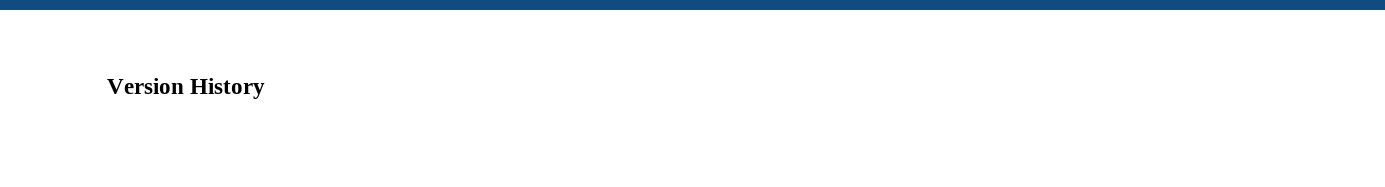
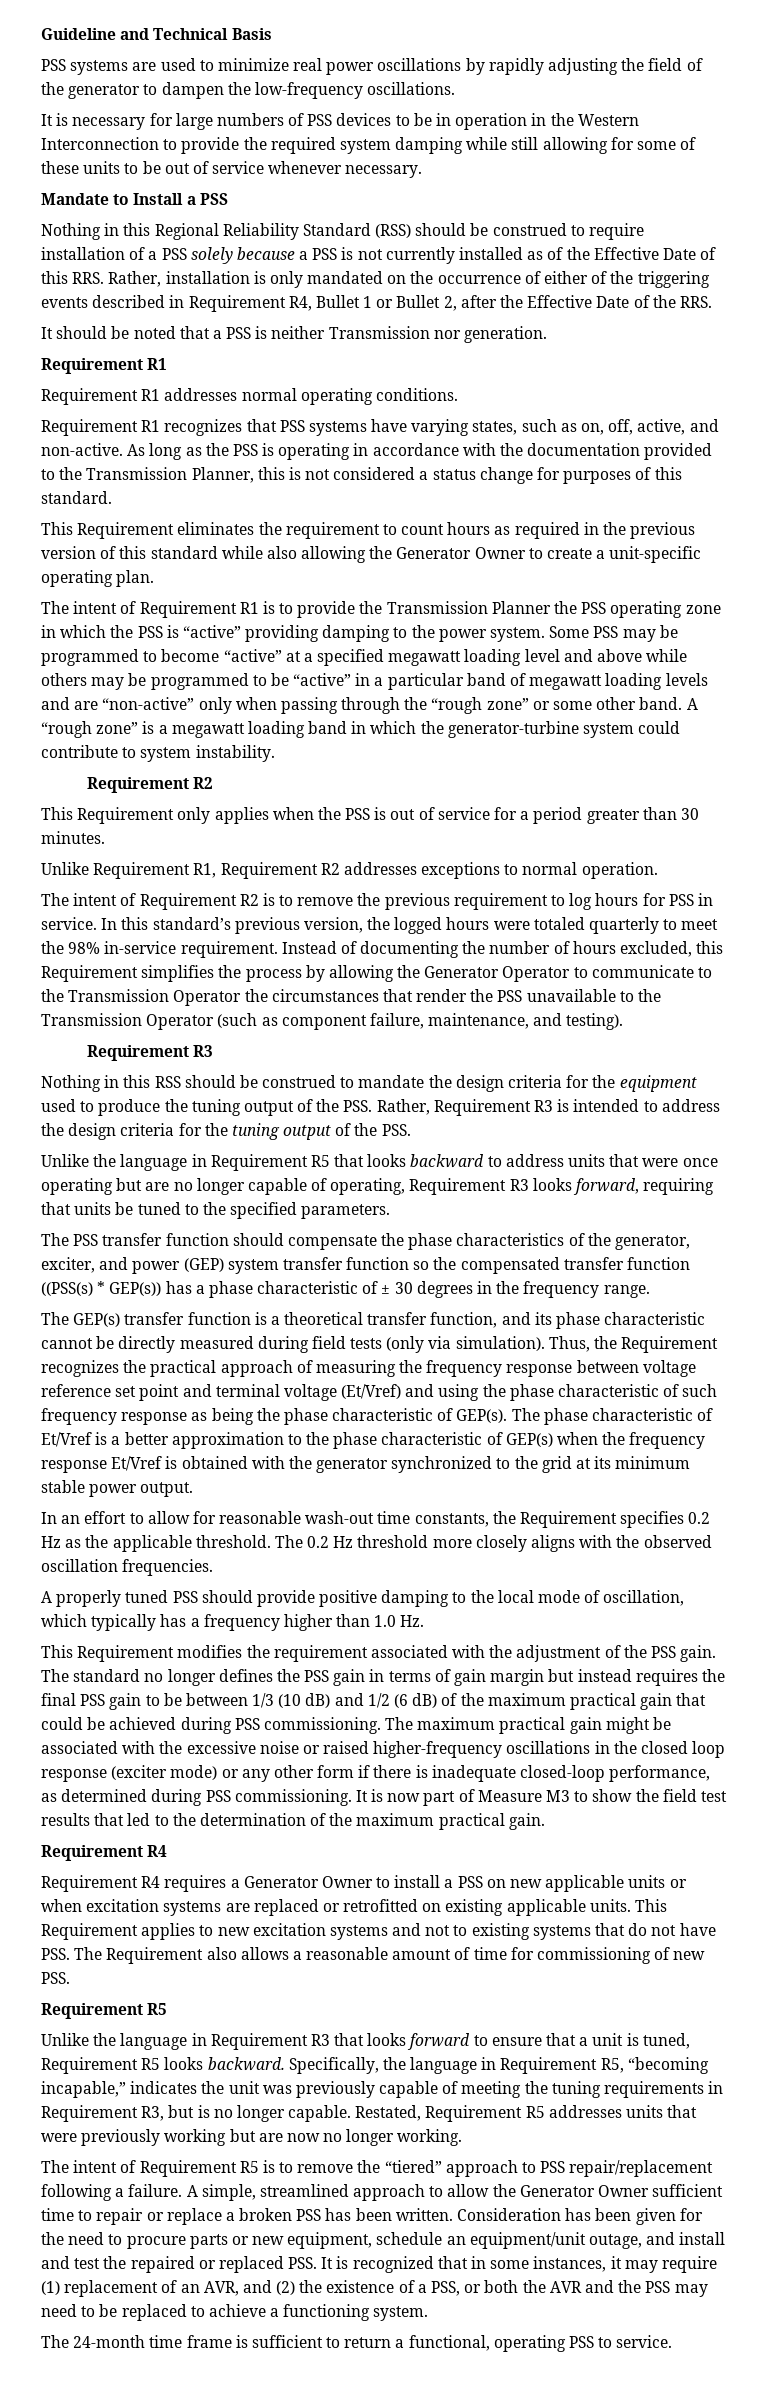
[107,78,266,99] Version History -> [41,28,272,40] [41,58,703,75] [41,82,456,99] [41,113,639,130] [41,137,697,154] [41,161,423,178] [41,193,228,205] [41,223,645,240] [41,247,717,264] [41,271,710,288] [41,295,712,312] [41,326,548,343] [41,358,168,374] [41,388,458,405] [41,419,719,436] [41,443,713,460] [41,467,682,484] [41,491,112,504] [41,522,696,539] [41,546,702,563] [41,570,155,587] [41,601,721,618] [41,625,678,642] [41,649,688,666] [41,673,708,690] [41,697,698,714] [41,721,681,738] [41,745,275,762] [87,777,214,793] [41,807,699,824] [41,831,105,844] [41,862,658,879] [41,893,713,910] [41,917,719,934] [41,941,724,958] [41,965,713,982] [41,989,662,1006] [41,1013,624,1030] [87,1045,214,1061] [41,1075,697,1092] [41,1099,720,1116] [41,1123,411,1140] [41,1154,718,1171] [41,1178,715,1195] [41,1202,391,1219] [41,1233,691,1250] [41,1257,691,1274] [41,1281,650,1298] [41,1312,706,1329] [41,1336,719,1353] [41,1360,696,1377] [41,1384,718,1401] [41,1408,714,1425] [41,1432,706,1449] [41,1456,691,1473] [41,1480,194,1497] [41,1511,711,1528] [41,1535,712,1552] [41,1559,214,1576] [41,1590,685,1607] [41,1614,425,1631] [41,1645,717,1662] [41,1669,725,1686] [41,1693,707,1710] [41,1717,672,1734] [41,1741,726,1758] [41,1765,711,1782] [41,1789,727,1806] [41,1813,545,1830] [41,1845,168,1861] [41,1875,687,1892] [41,1899,668,1916] [41,1923,716,1940] [41,1947,706,1964] [41,1972,70,1984] [41,2003,168,2019] [41,2033,690,2050] [41,2057,709,2074] [41,2081,724,2098] [41,2105,698,2122] [41,2129,463,2146] [41,2160,714,2177] [41,2184,724,2201] [41,2208,703,2225] [41,2232,726,2249] [41,2256,717,2273] [41,2280,708,2297] [41,2304,429,2321] [41,2335,673,2352] Guideline and Technical Basis // PSS systems are used to minimize real power oscillations by rapidly adjusting the field of the generator to dampen the low-frequency oscillations. // It is necessary for large numbers of PSS devices to be in operation in the Western Interconnection to provide the required system damping while still allowing for some of these units to be out of service whenever necessary. // Mandate to Install a PSS // Nothing in this Regional Reliability Standard (RSS) should be construed to require installation of a PSS solely because a PSS is not currently installed as of the Effective Date of this RRS. Rather, installation is only mandated on the occurrence of either of the triggering events described in Requirement R4, Bullet 1 or Bullet 2, after the Effective Date of the RRS. // It should be noted that a PSS is neither Transmission nor generation. // Requirement R1 // Requirement R1 addresses normal operating conditions. // Requirement R1 recognizes that PSS systems have varying states, such as on, off, active, and non-active. As long as the PSS is operating in accordance with the documentation provided to the Transmission Planner, this is not considered a status change for purposes of this standard. // This Requirement eliminates the requirement to count hours as required in the previous version of this standard while also allowing the Generator Owner to create a unit-specific operating plan. // The intent of Requirement R1 is to provide the Transmission Planner the PSS operating zone in which the PSS is “active” providing damping to the power system. Some PSS may be programmed to become “active” at a specified megawatt loading level and above while others may be programmed to be “active” in a particular band of megawatt loading levels and are “non-active” only when passing through the “rough zone” or some other band. A “rough zone” is a megawatt loading band in which the generator-turbine system could contribute to system instability. // Requirement R2 // This Requirement only applies when the PSS is out of service for a period greater than 30 minutes. // Unlike Requirement R1, Requirement R2 addresses exceptions to normal operation. // The intent of Requirement R2 is to remove the previous requirement to log hours for PSS in service. In this standard’s previous version, the logged hours were totaled quarterly to meet the 98% in-service requirement. Instead of documenting the number of hours excluded, this Requirement simplifies the process by allowing the Generator Operator to communicate to the Transmission Operator the circumstances that render the PSS unavailable to the Transmission Operator (such as component failure, maintenance, and testing). // Requirement R3 // Nothing in this RSS should be construed to mandate the design criteria for the equipment used to produce the tuning output of the PSS. Rather, Requirement R3 is intended to address the design criteria for the tuning output of the PSS. // Unlike the language in Requirement R5 that looks backward to address units that were once operating but are no longer capable of operating, Requirement R3 looks forward, requiring that units be tuned to the specified parameters. // The PSS transfer function should compensate the phase characteristics of the generator, exciter, and power (GEP) system transfer function so the compensated transfer function ((PSS(s) * GEP(s)) has a phase characteristic of ± 30 degrees in the frequency range. // The GEP(s) transfer function is a theoretical transfer function, and its phase characteristic cannot be directly measured during field tests (only via simulation). Thus, the Requirement recognizes the practical approach of measuring the frequency response between voltage reference set point and terminal voltage (Et/Vref) and using the phase characteristic of such frequency response as being the phase characteristic of GEP(s). The phase characteristic of Et/Vref is a better approximation to the phase characteristic of GEP(s) when the frequency response Et/Vref is obtained with the generator synchronized to the grid at its minimum stable power output. // In an effort to allow for reasonable wash-out time constants, the Requirement specifies 0.2 Hz as the applicable threshold. The 0.2 Hz threshold more closely aligns with the observed oscillation frequencies. // A properly tuned PSS should provide positive damping to the local mode of oscillation, which typically has a frequency higher than 1.0 Hz. // This Requirement modifies the requirement associated with the adjustment of the PSS gain. The standard no longer defines the PSS gain in terms of gain margin but instead requires the final PSS gain to be between 1/3 (10 dB) and 1/2 (6 dB) of the maximum practical gain that could be achieved during PSS commissioning. The maximum practical gain might be associated with the excessive noise or raised higher-frequency oscillations in the closed loop response (exciter mode) or any other form if there is inadequate closed-loop performance, as determined during PSS commissioning. It is now part of Measure M3 to show the field test results that led to the determination of the maximum practical gain. // Requirement R4 // Requirement R4 requires a Generator Owner to install a PSS on new applicable units or when excitation systems are replaced or retrofitted on existing applicable units. This Requirement applies to new excitation systems and not to existing systems that do not have PSS. The Requirement also allows a reasonable amount of time for commissioning of new PSS. // Requirement R5 // Unlike the language in Requirement R3 that looks forward to ensure that a unit is tuned, Requirement R5 looks backward. Specifically, the language in Requirement R5, “becoming incapable,” indicates the unit was previously capable of meeting the tuning requirements in Requirement R3, but is no longer capable. Restated, Requirement R5 addresses units that were previously working but are now no longer working. // The intent of Requirement R5 is to remove the “tiered” approach to PSS repair/replacement following a failure. A simple, streamlined approach to allow the Generator Owner sufficient time to repair or replace a broken PSS has been written. Consideration has been given for the need to procure parts or new equipment, schedule an equipment/unit outage, and install and test the repaired or replaced PSS. It is recognized that in some instances, it may require (1) replacement of an AVR, and (2) the existence of a PSS, or both the AVR and the PSS may need to be replaced to achieve a functioning system. // The 24-month time frame is sufficient to return a functional, operating PSS to service.

